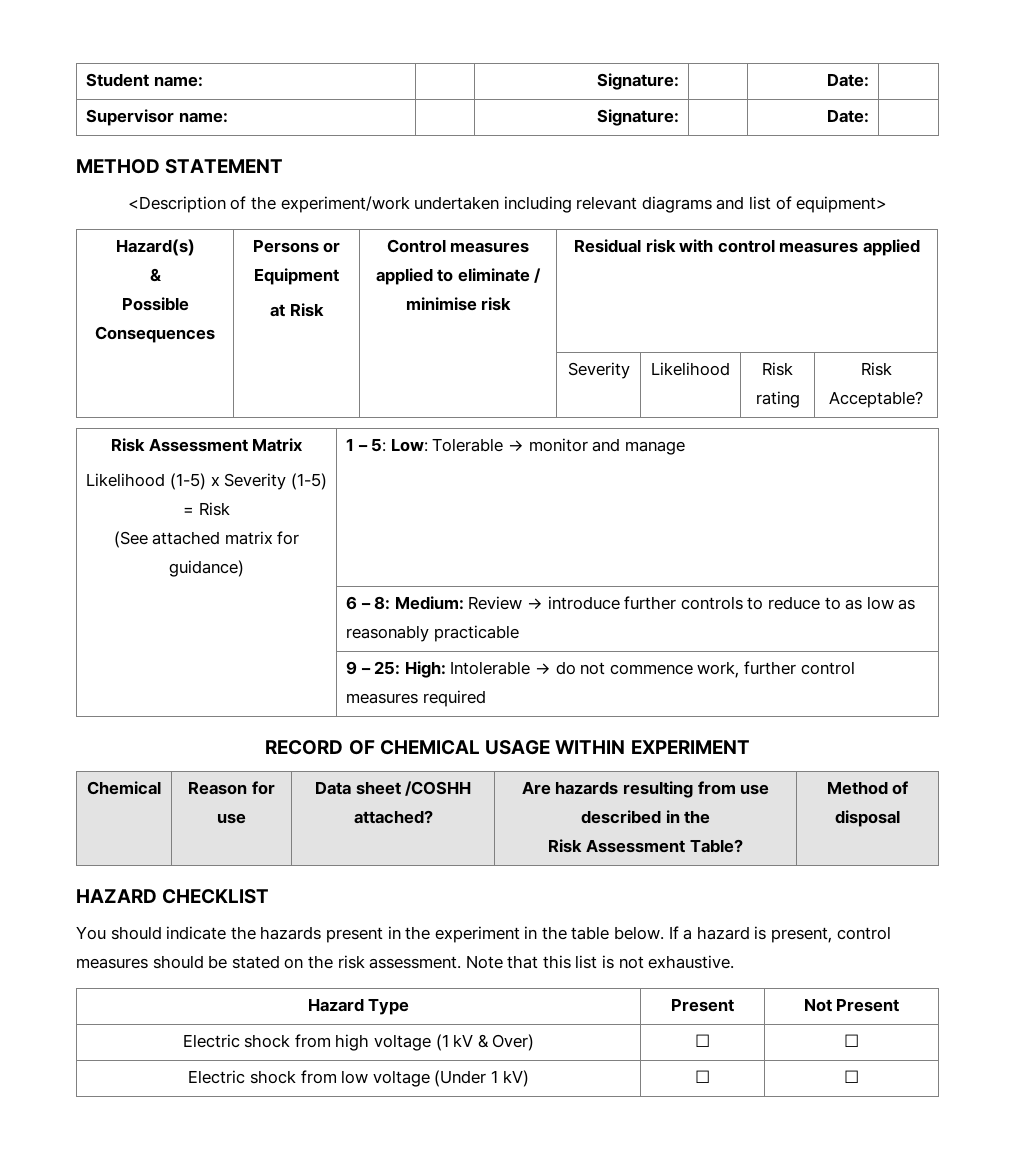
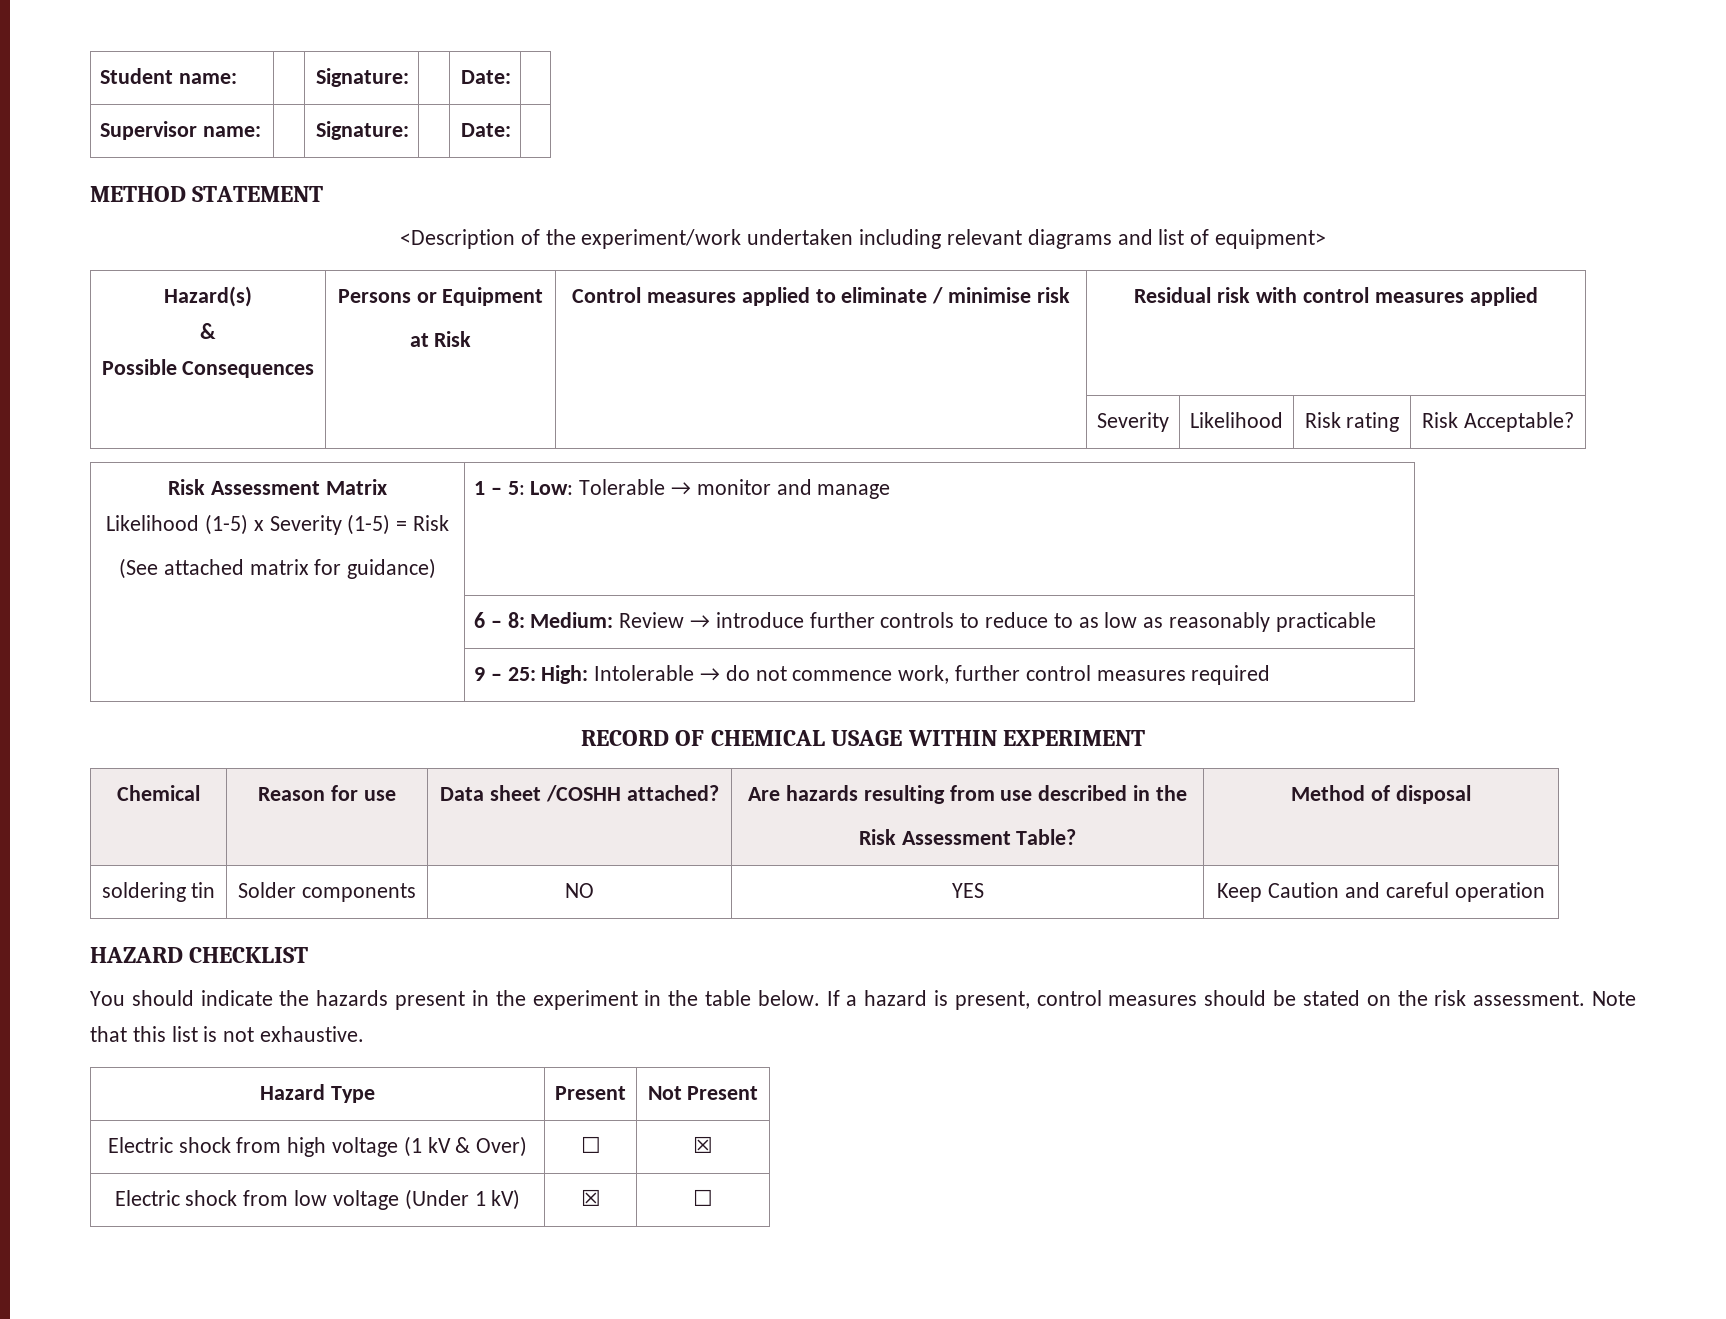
(900, 818) none -> [101,882,216,902] [238,882,416,902] [565,883,594,898] [951,883,984,898] [1217,882,1545,902] // soldering tin | Solder components | NO | YES | Keep Caution and careful operation
[844,1034,859,1047] ☐ -> [693,1136,713,1153] ☒
[695,1070,710,1083] ☐ -> [580,1189,601,1206] ☒

